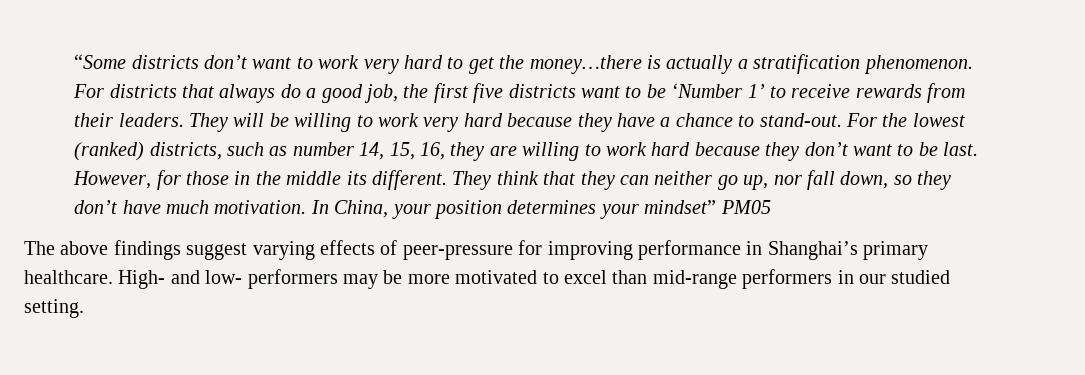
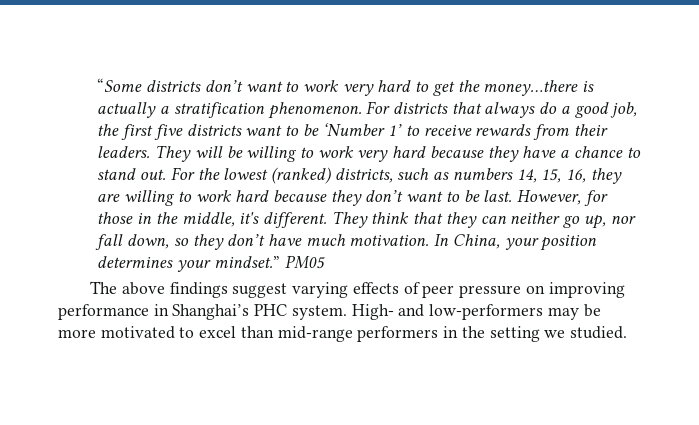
[759,113,842,127] stand-out. -> [97,168,167,180] stand out.
[292,142,354,156] number -> [452,168,513,180] numbers
[286,171,367,185] middle its -> [181,212,260,227] middle, it's
[644,200,717,214] mindset” -> [213,256,280,268] mindset.”
[402,240,543,260] peer-pressure for -> [422,285,545,298] peer pressure on
[863,241,929,260] [24,269,338,289] primary healthcare. High- and low- performers -> [254,304,544,320] PHC system. High- and low-performers
[858,270,951,284] [24,299,84,318] our studied setting. -> [461,326,627,342] the setting we studied.

